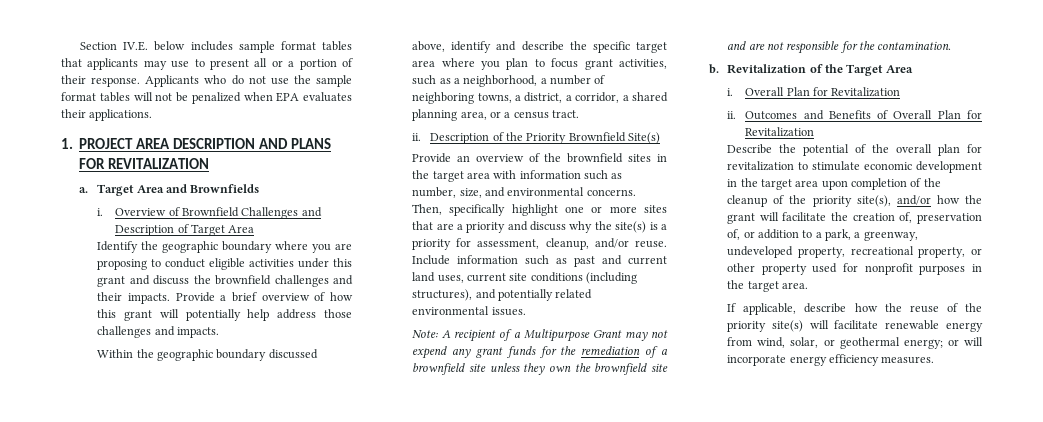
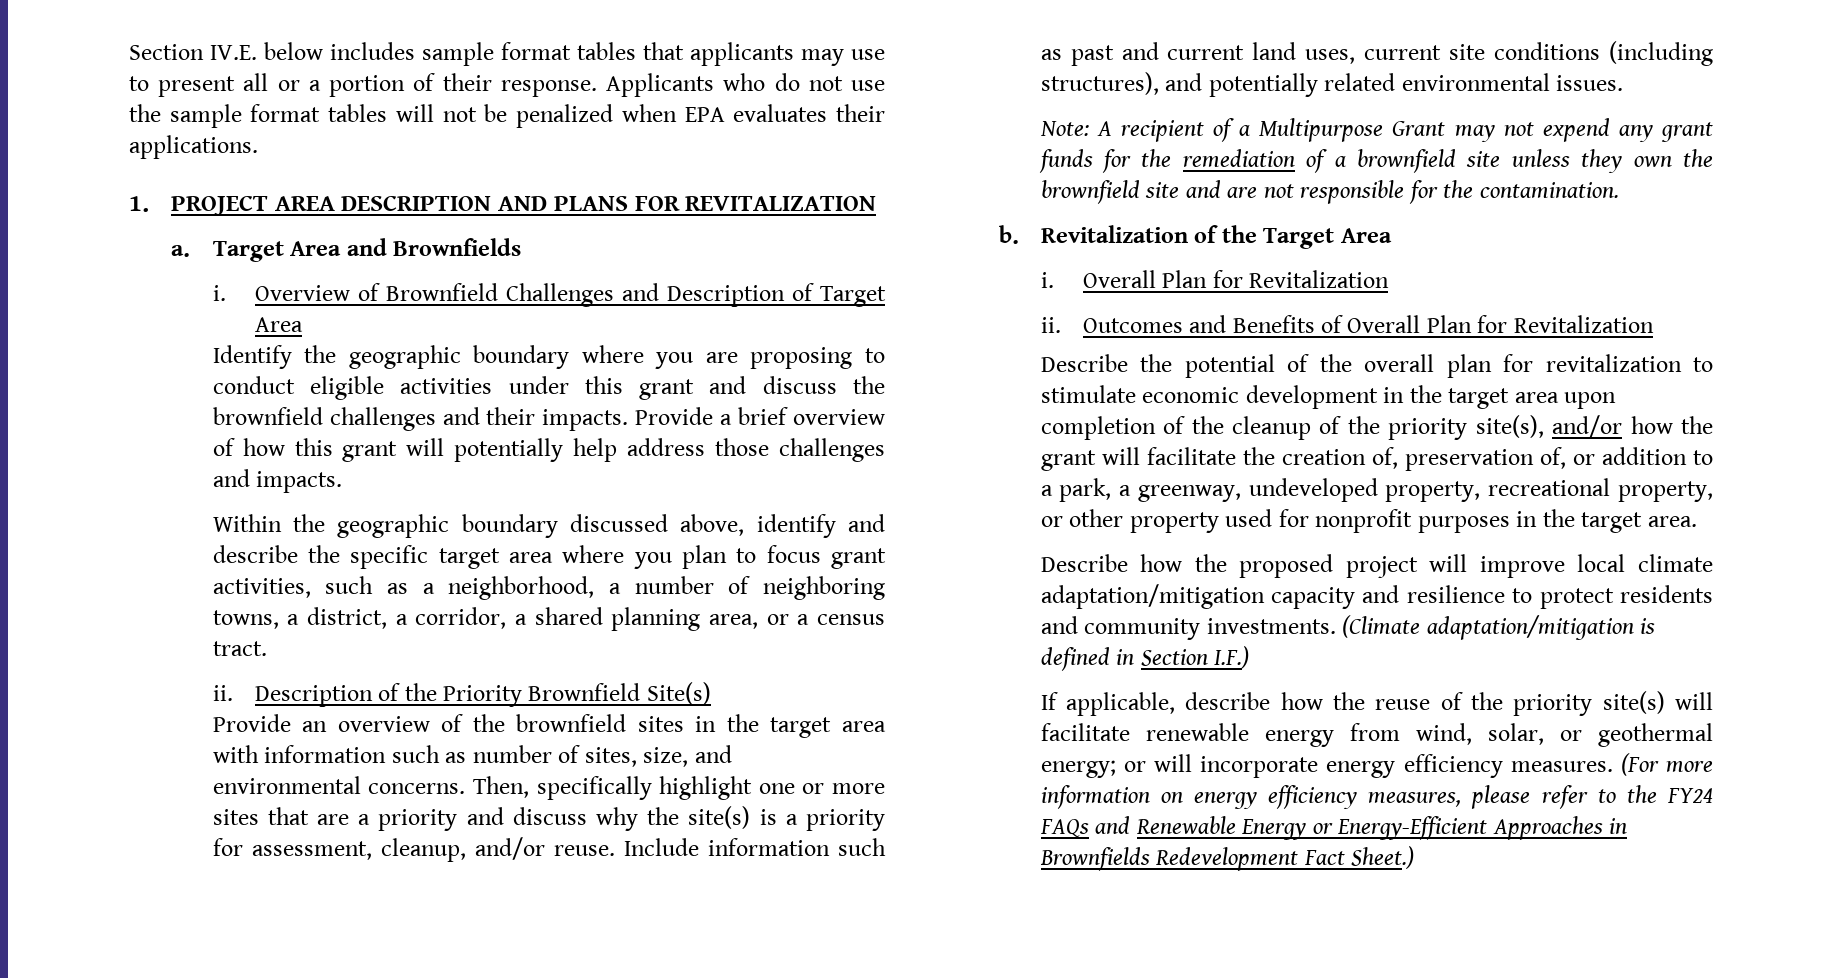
[412,187,457,198] number, -> [472,745,637,767] number of sites,
(808, 285) none -> [1040,554,1713,578] [1040,584,1713,609] [1040,615,1656,640] [1040,646,1250,671] // Describe how the proposed project will improve local climate adaptation/mitigation capacity and resilience to protect residents and community investments. (Climate adaptation/mitigation is defined in Section I.F.)
(935, 360) none -> [1620,753,1713,776] [1040,785,1713,809] [1039,816,1628,840] [1039,846,1415,871] (For more information on energy efficiency measures, please refer to the FY24 FAQs and Renewable Energy or Energy-Efficient Approaches in Brownfields Redevelopment Fact Sheet.)

